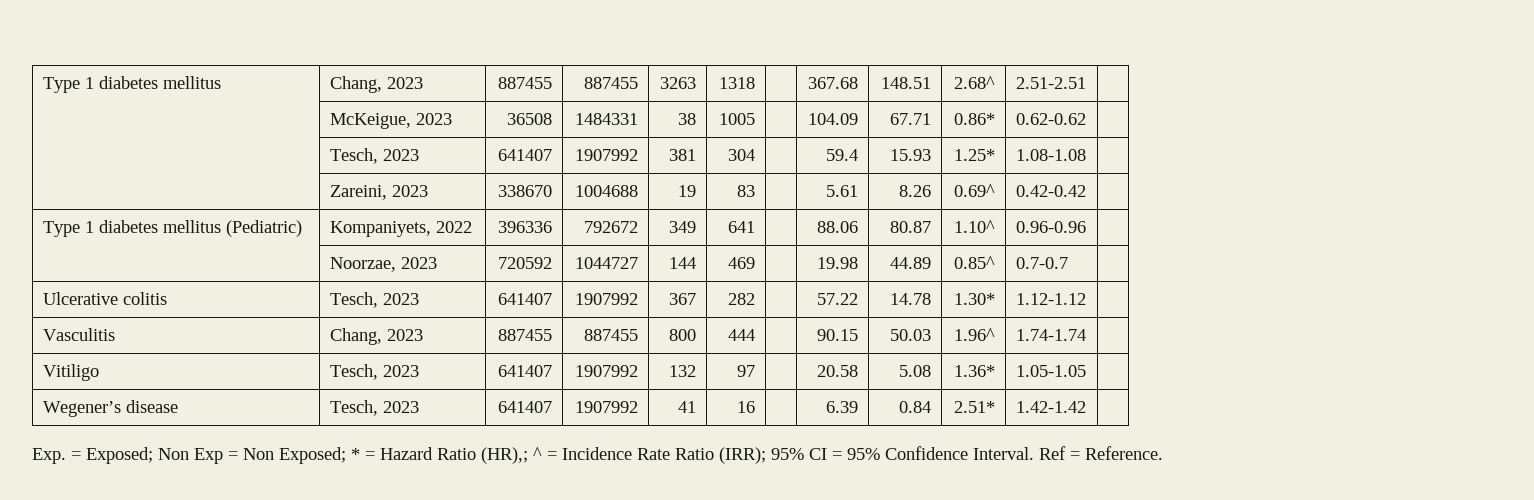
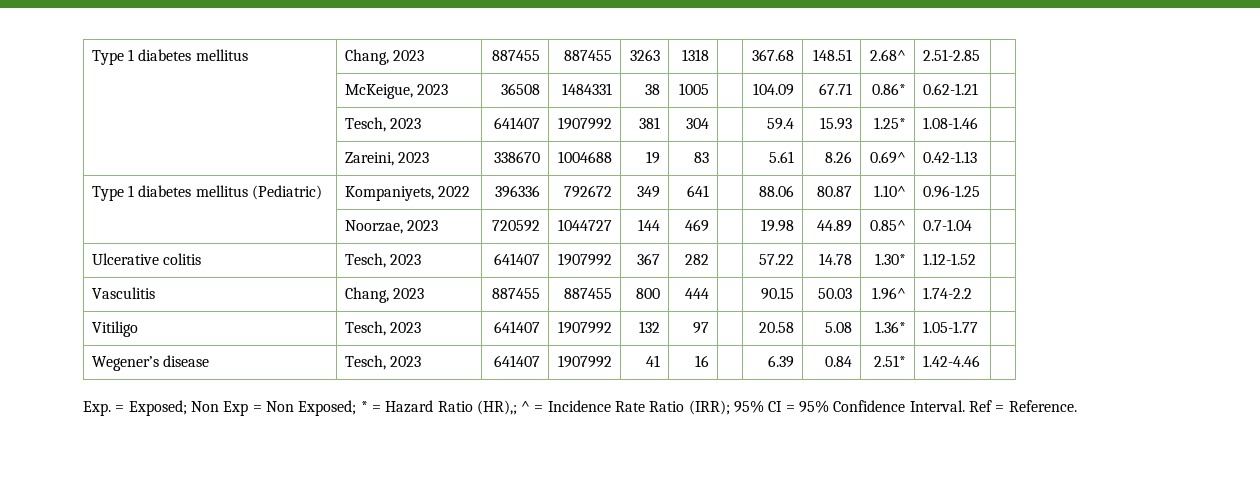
[1015,77,1086,89] 2.51-2.51 -> [922,49,980,61] 2.51-2.85
[1015,113,1086,125] 0.62-0.62 -> [922,83,978,95] 0.62-1.21
[1015,149,1086,161] 1.08-1.08 -> [922,117,978,129] 1.08-1.46
[1015,185,1086,197] 0.42-0.42 -> [922,151,977,163] 0.42-1.13
[1015,221,1086,233] 0.96-0.96 -> [922,185,980,198] 0.96-1.25
[1015,257,1068,269] 0.7-0.7 -> [922,219,972,231] 0.7-1.04
[1015,293,1086,305] 1.12-1.12 -> [922,253,976,265] 1.12-1.52
[1015,329,1086,341] 1.74-1.74 -> [922,287,972,299] 1.74-2.2
[1015,365,1086,377] 1.05-1.05 -> [922,321,978,333] 1.05-1.77
[1015,401,1086,413] 1.42-1.42 -> [922,355,980,367] 1.42-4.46

